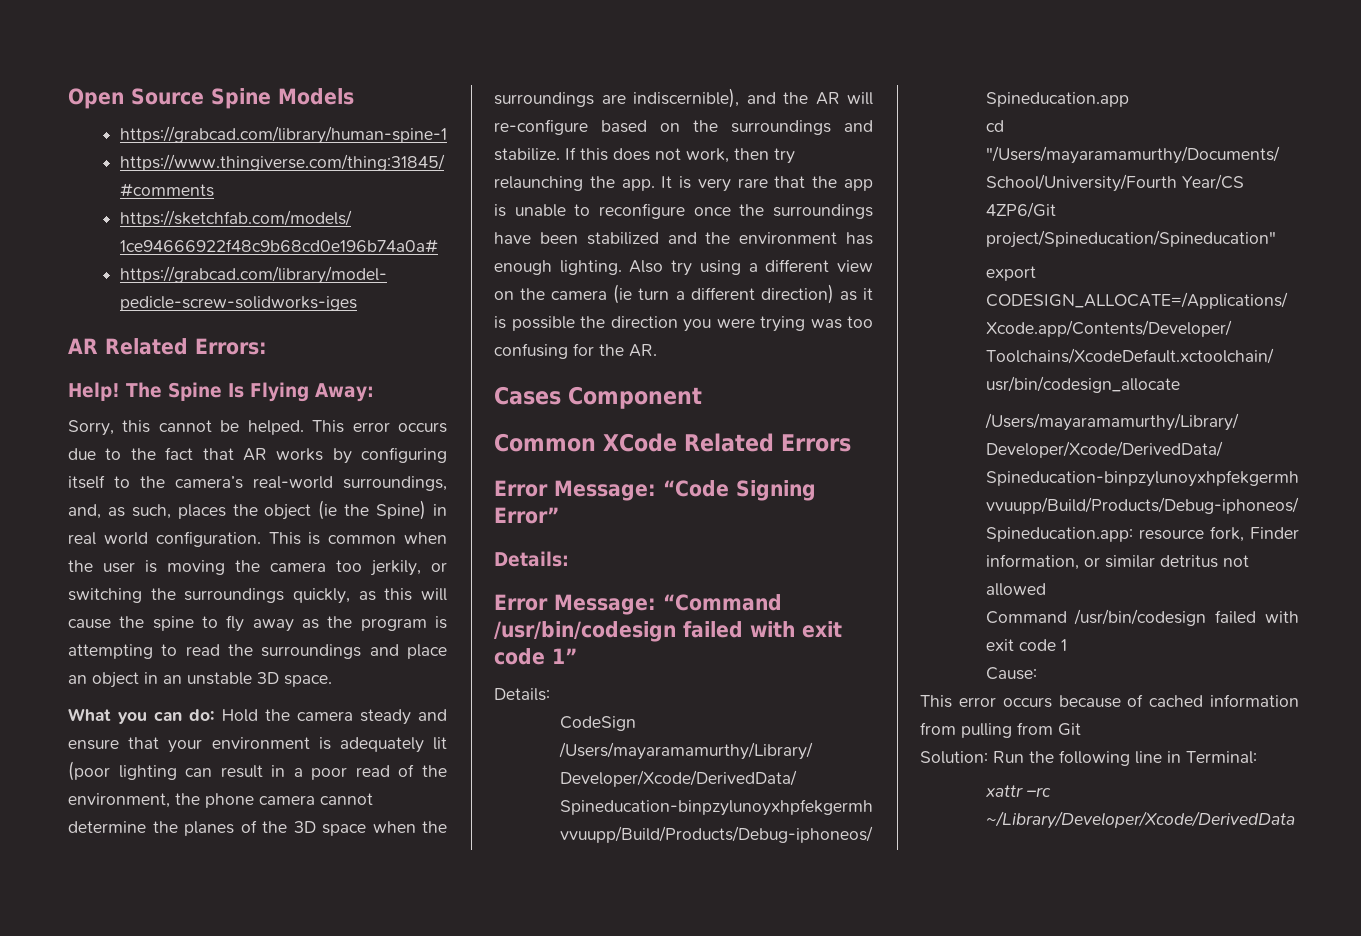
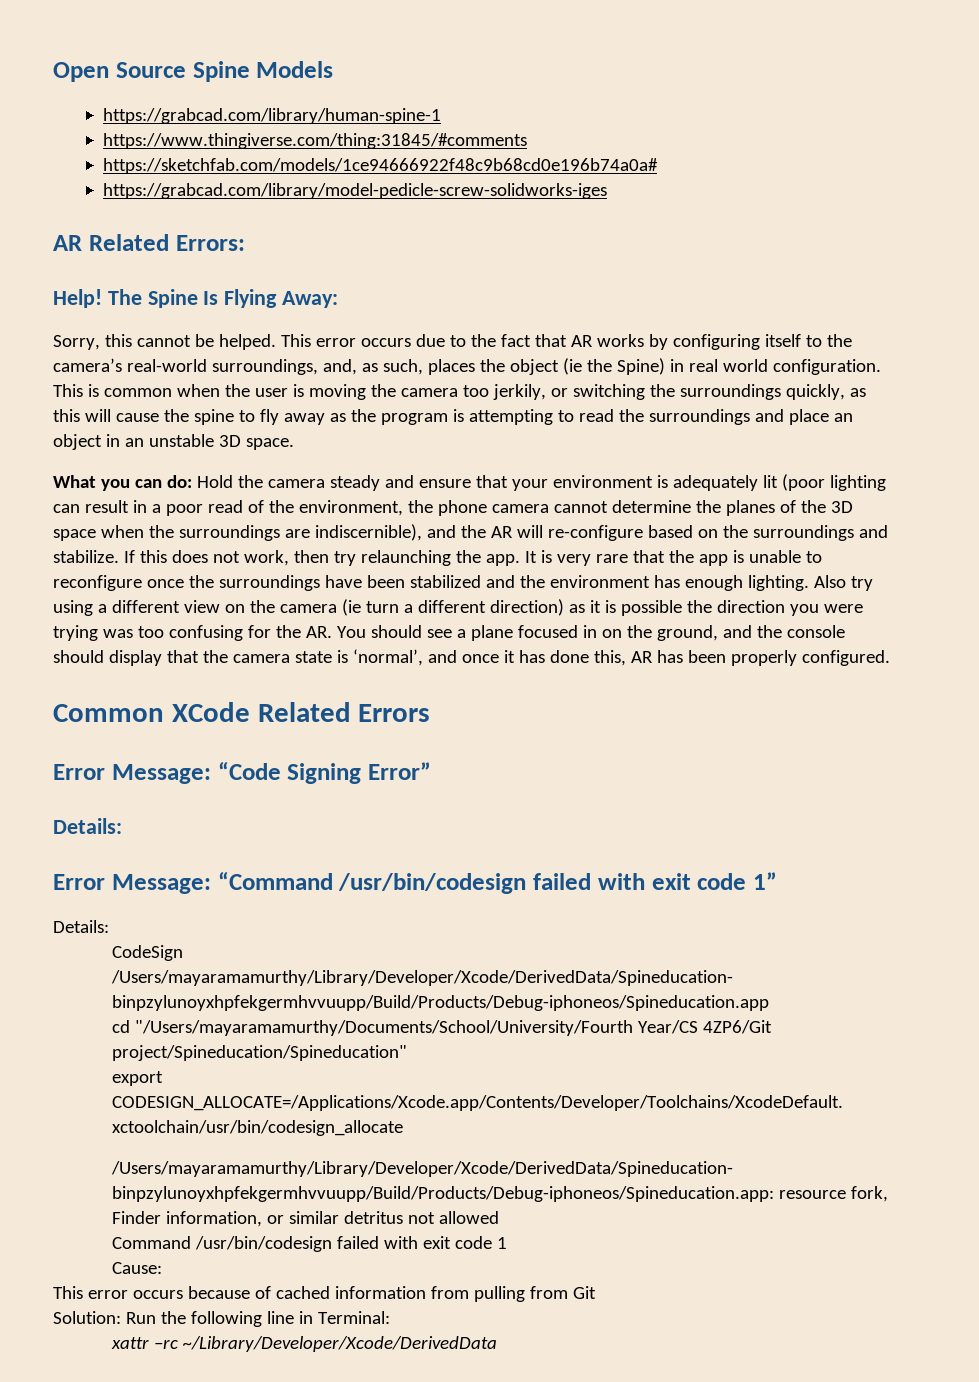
[494,386,702,409] // Cases Component -> [336,625,845,641] [53,649,890,666] You should see a plane focused in on the ground, and the console should display that the camera state is ‘normal’, and once it has done this, AR has been properly configured.

